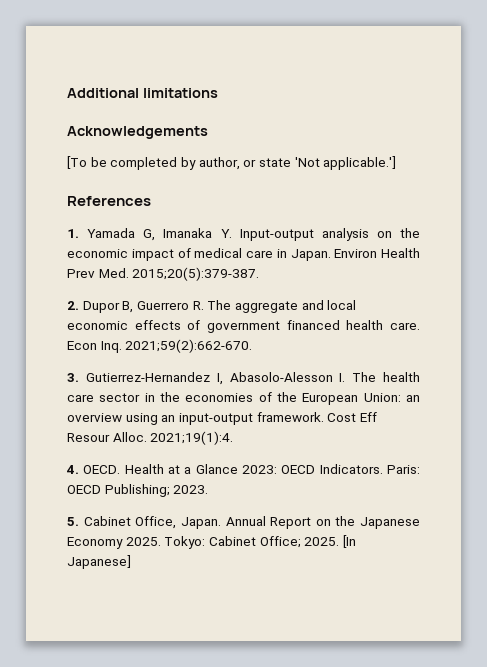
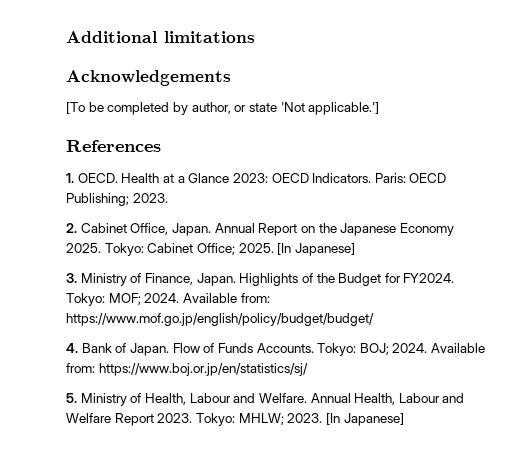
[87,228,420,241] [67,248,420,261] [67,267,260,281] [67,300,357,313] [67,320,420,333] [67,339,253,353] [67,372,420,385] [67,392,420,405] [67,412,377,425] [67,431,234,445] [66,465,79,474] Yamada G, Imanaka Y. Input-output analysis on the economic impact of medical care in Japan. Environ Health Prev Med. 2015;20(5):379-387. // 2. Dupor B, Guerrero R. The aggregate and local economic effects of government financed health care. Econ Inq. 2021;59(2):662-670. // 3. Gutierrez-Hernandez I, Abasolo-Alesson I. The health care sector in the economies of the European Union: an overview using an input-output framework. Cost Eff Resour Alloc. 2021;19(1):4. // 4. -> (74, 178) none
[67,517,79,526] 5. -> [66,223,77,233] 2.
(131, 562) none -> [66,273,455,286] [66,293,270,306] [66,313,374,326] [66,343,486,356] [66,363,308,376] [66,393,465,406] [66,413,404,426] // 3. Ministry of Finance, Japan. Highlights of the Budget for FY2024. Tokyo: MOF; 2024. Available from: https://www.mof.go.jp/english/policy/budget/budget/ // 4. Bank of Japan. Flow of Funds Accounts. Tokyo: BOJ; 2024. Available from: https://www.boj.or.jp/en/statistics/sj/ // 5. Ministry of Health, Labour and Welfare. Annual Health, Labour and Welfare Report 2023. Tokyo: MHLW; 2023. [In Japanese]

